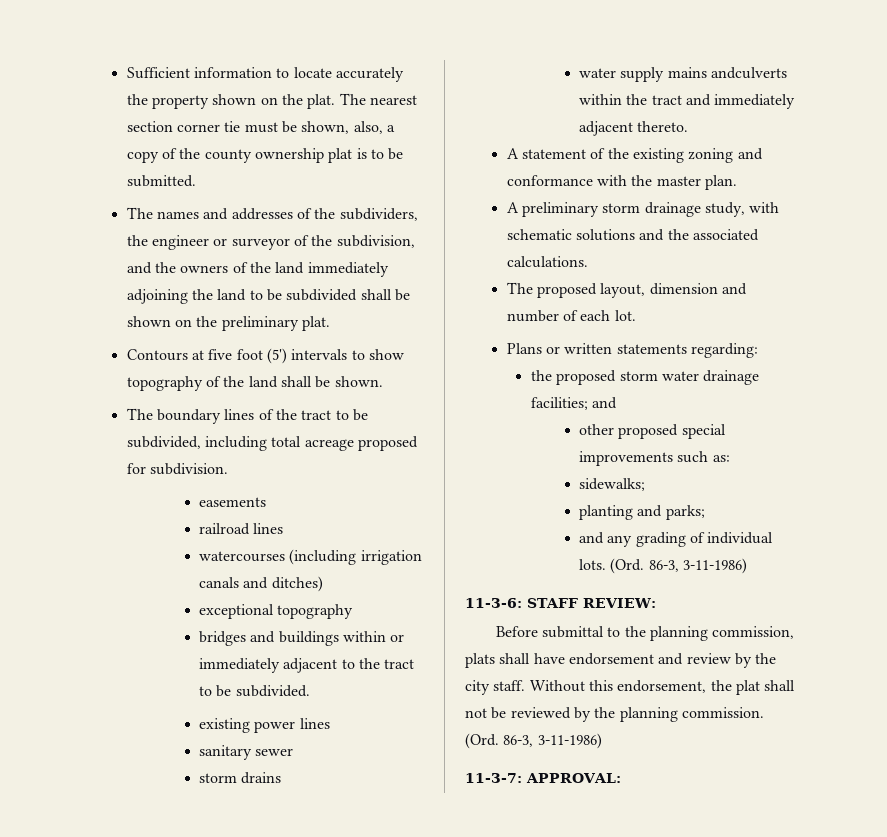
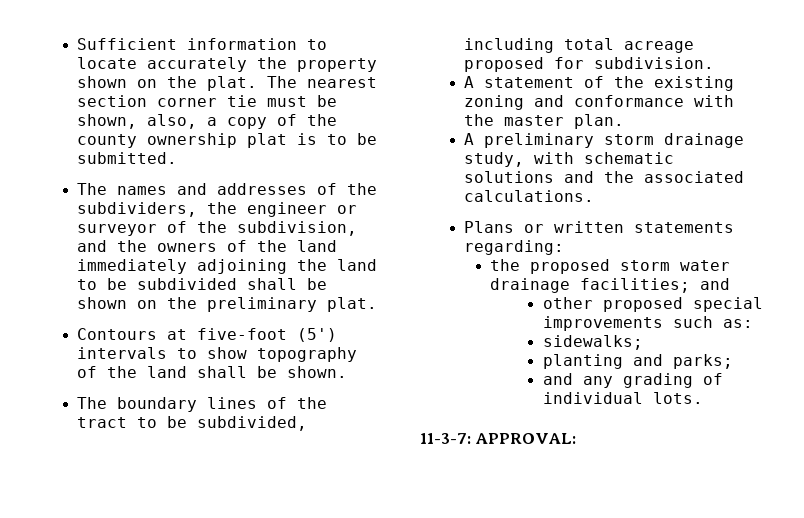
[208,349,263,360] five foot -> [196,328,287,340] five-foot
[199,497,267,507] [199,523,284,535] [199,549,422,565] [199,576,323,592] [199,604,354,619] [199,631,405,646] [199,658,415,673] [199,685,310,697] [199,718,330,733] [199,745,294,760] [199,772,282,784] [579,67,788,82] [579,94,796,109] [579,121,689,136] // easements // railroad lines // watercourses (including irrigation canals and ditches) // exceptional topography // bridges and buildings within or immediately adjacent to the tract to be subdivided. // existing power lines // sanitary sewer // storm drains // water supply mains andculverts within the tract and immediately adjacent thereto. -> (714, 63) none
[506,282,748,298] [506,310,636,322] // The proposed layout, dimension and number of each lot. -> (594, 196) none
[610,558,748,574] [465,598,656,608] [495,626,795,641] [465,653,777,668] [465,680,796,695] [465,707,764,722] [465,733,602,749] (Ord. 86-3, 3-11-1986) // 11-3-6: STAFF REVIEW: // Before submittal to the planning commission, plats shall have endorsement and review by the city staff. Without this endorsement, the plat shall not be reviewed by the planning commission. (Ord. 86-3, 3-11-1986) -> (703, 398) none

